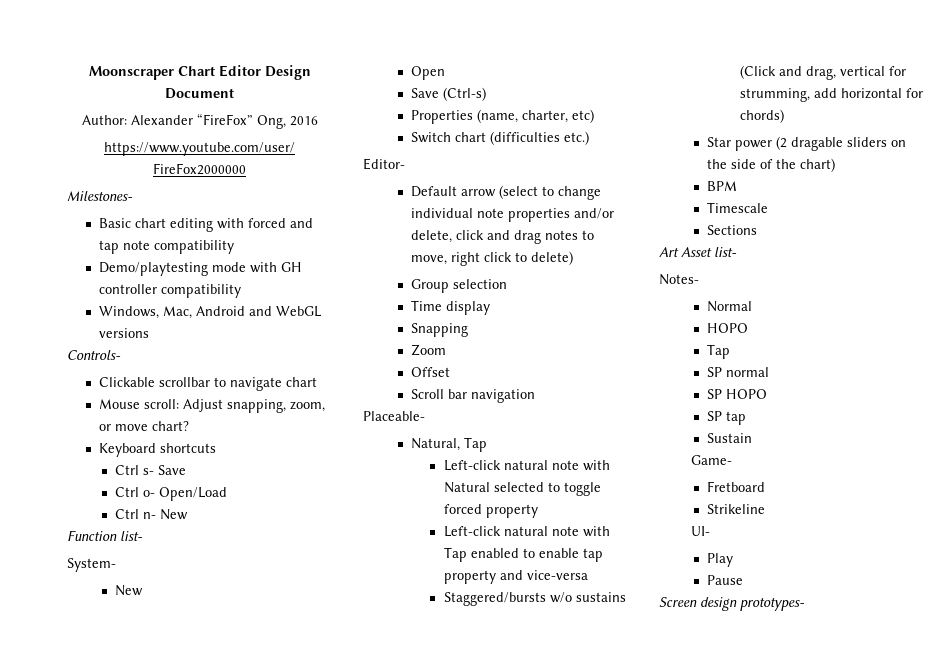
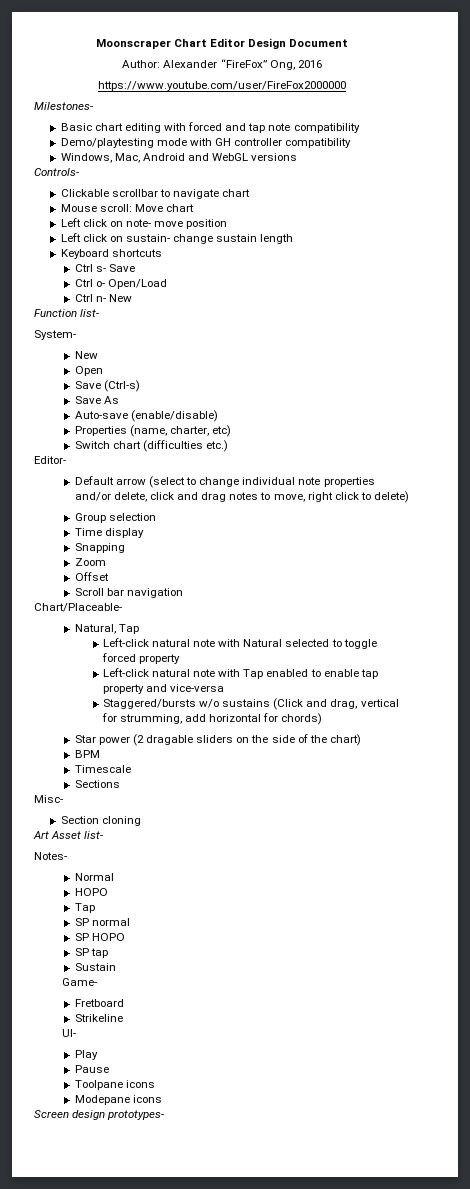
[183,399,326,413] [99,421,190,431] Adjust snapping, zoom, or move chart? -> [134,204,195,212] [60,218,228,229] [60,233,294,244] Move chart // Left click on note- move position // Left click on sustain- change sustain length
(487, 94) none -> [74,396,119,404] [74,410,218,422] // Save As // Auto-save (enable/disable)
[363,411,425,421] Placeable- -> [34,603,122,612] Chart/Placeable-
(758, 230) none -> [34,795,63,803] [60,816,141,826] // Misc- // Section cloning
(744, 580) none -> [74,1080,155,1090] [74,1095,162,1105] // Toolpane icons // Modepane icons

